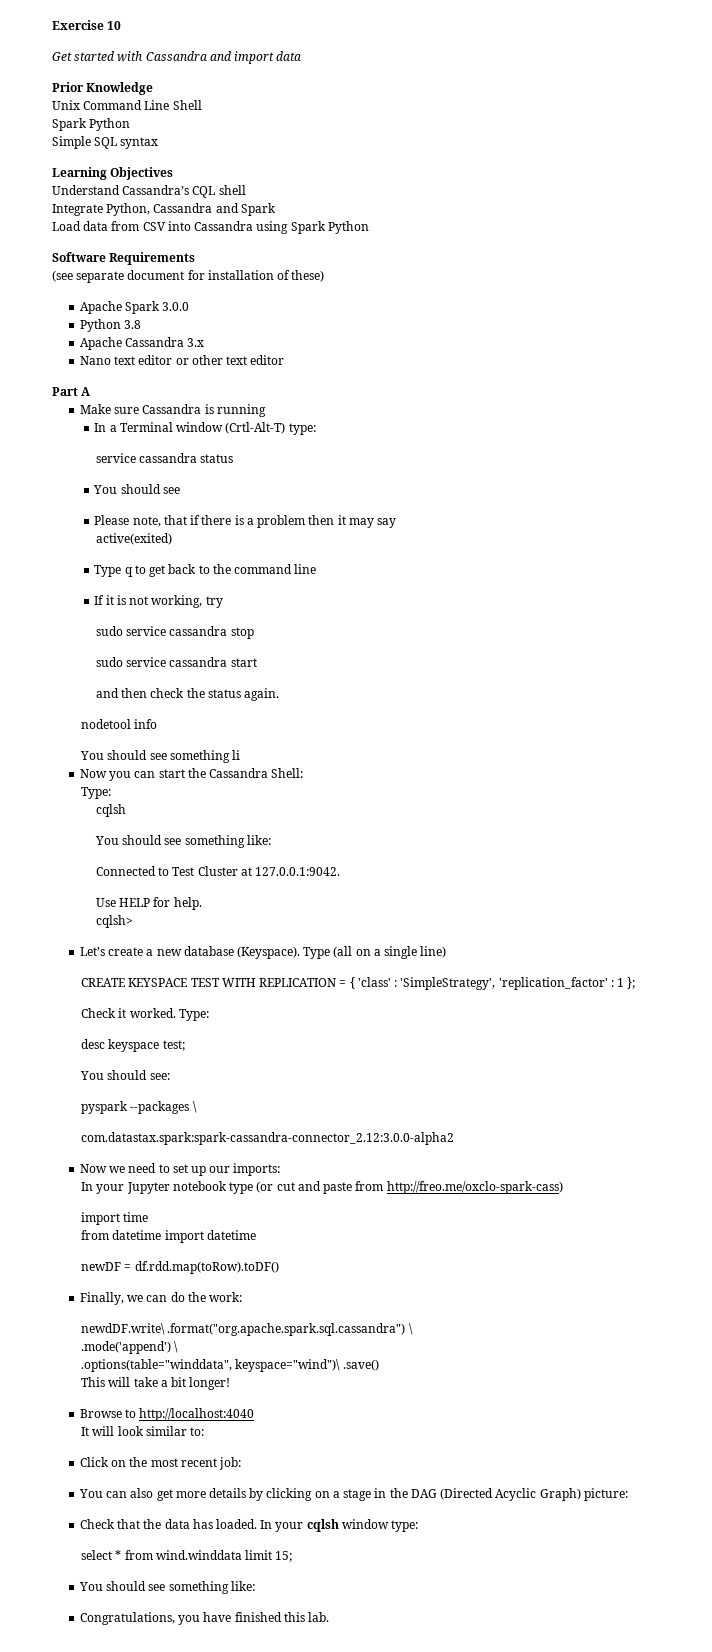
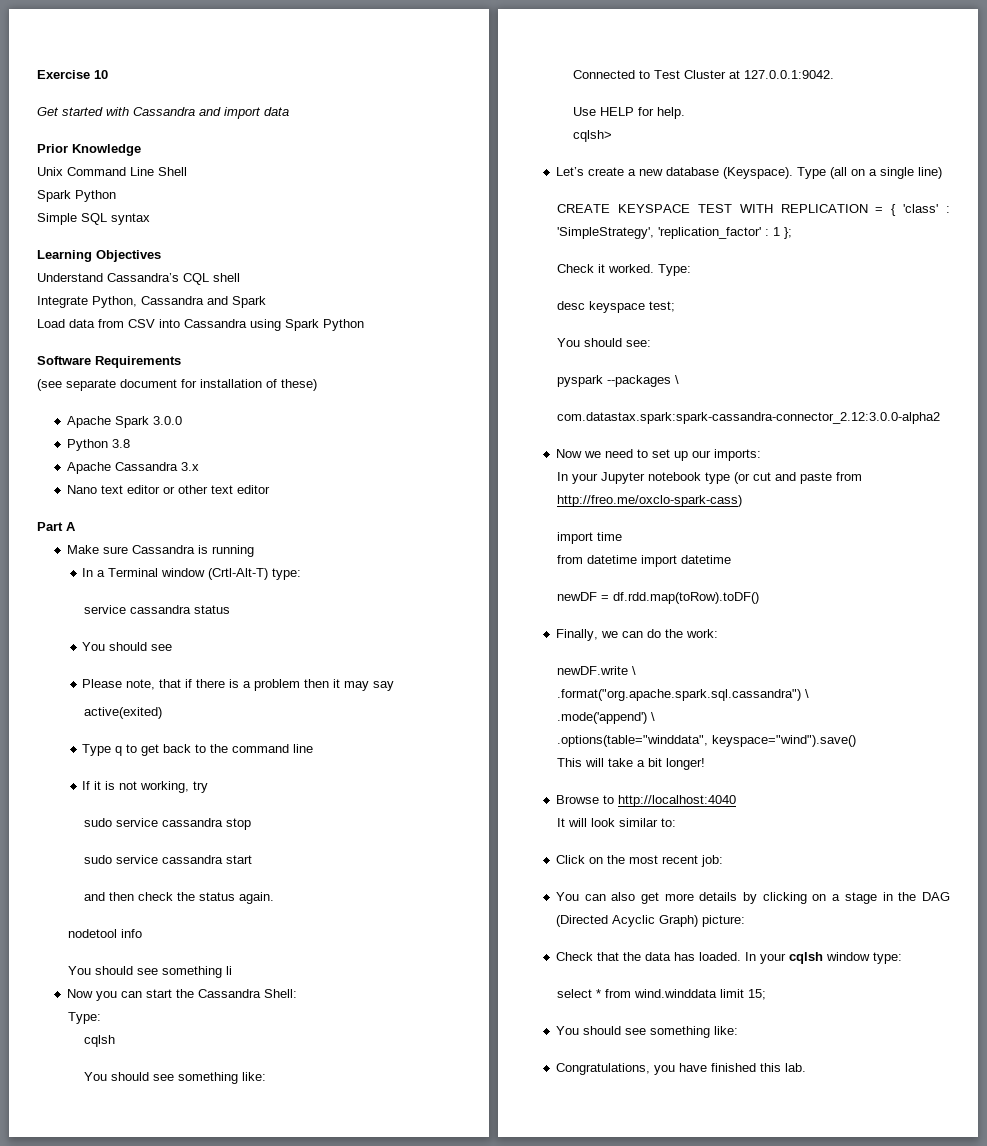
[81,1323,166,1335] newdDF.write\ -> [557,666,637,675] newDF.write \ //
[235,1359,379,1372] keyspace="wind")\ .save() -> [712,735,857,747] keyspace="wind").save()

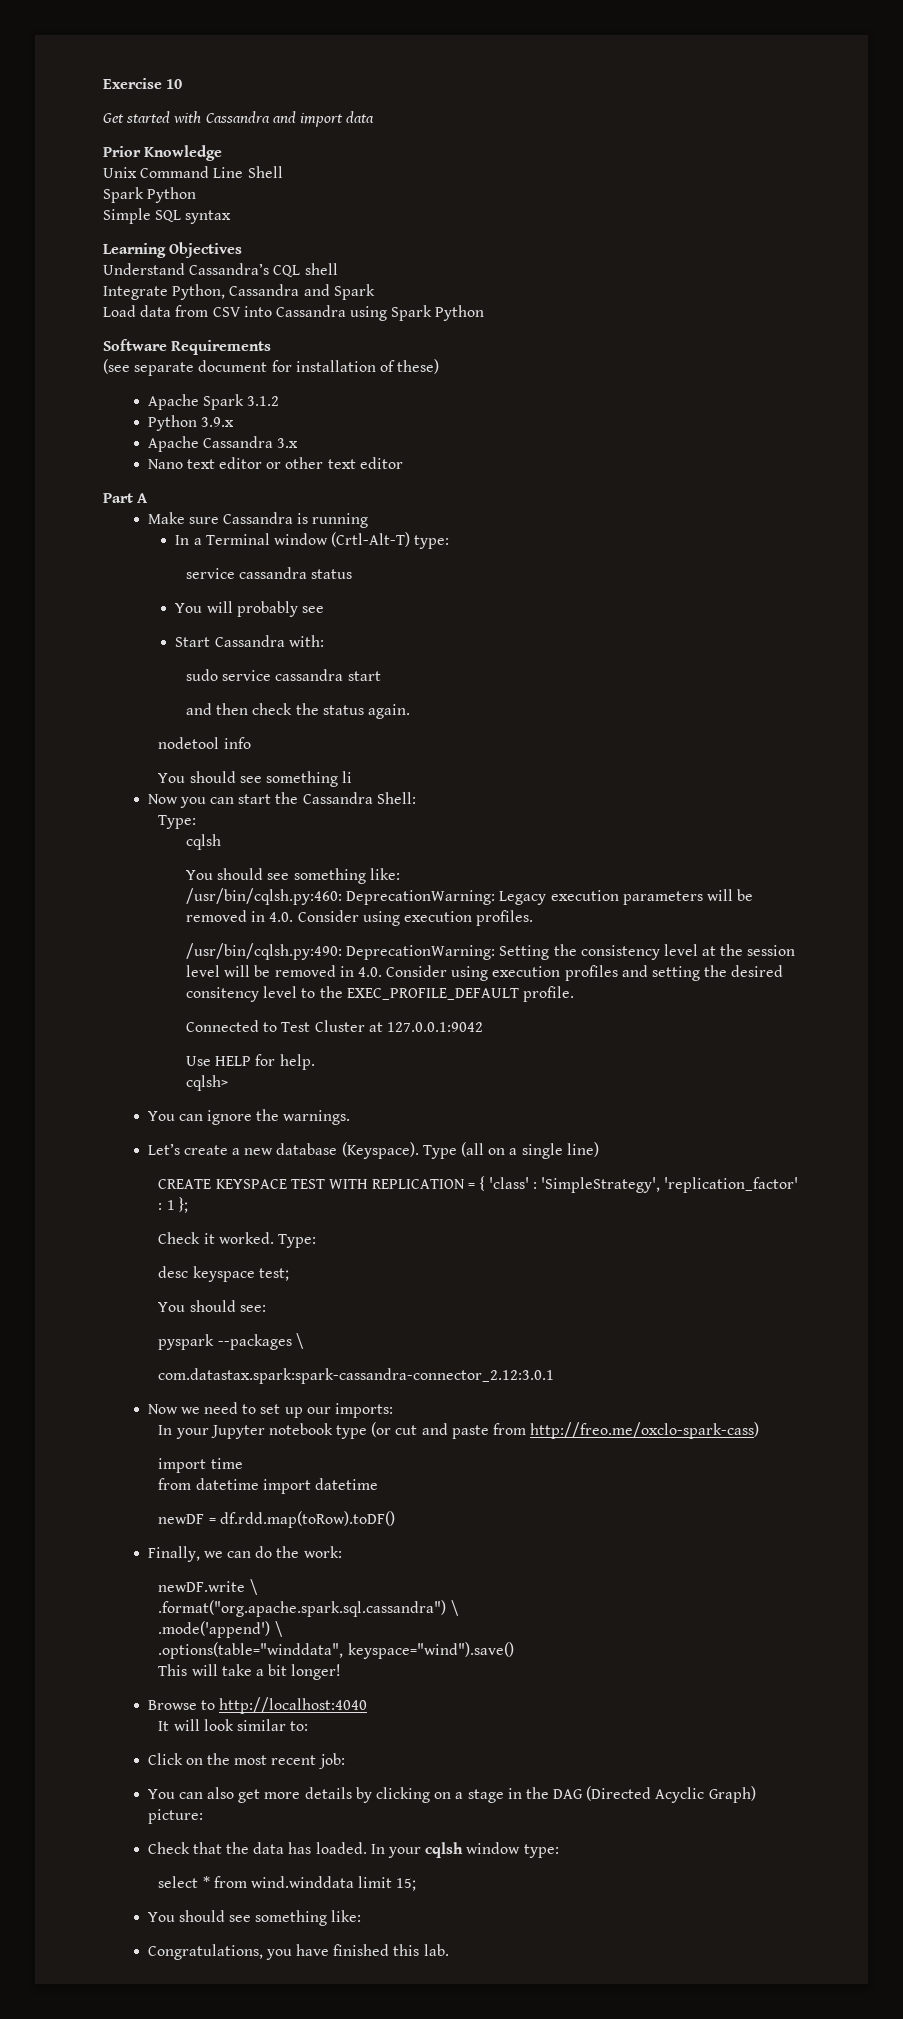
[152,416,182,425] [66,439,130,451] 3.0.0 // Python 3.8 -> [247,396,280,406] [147,415,234,431] 3.1.2 // Python 3.9.x
[109,642,148,651] should -> [206,601,298,617] will probably
[82,679,395,691] [83,707,162,719] [82,744,314,756] [82,781,209,793] [83,818,251,830] Please note, that if there is a problem then it may say // active(exited) // Type q to get back to the command line // If it is not working, try // sudo service cassandra stop -> [175,635,324,647] Start Cassandra with:
(266, 1076) none -> [185,888,754,905] [185,910,534,926] [185,943,796,960] [185,965,784,981] [185,986,574,1002] // /usr/bin/cqlsh.py:460: DeprecationWarning: Legacy execution parameters will be removed in 4.0. Consider using execution profiles. // /usr/bin/cqlsh.py:490: DeprecationWarning: Setting the consistency level at the session level will be removed in 4.0. Consider using execution profiles and setting the desired consitency level to the EXEC_PROFILE_DEFAULT profile.
[743,70,834,79] 127.0.0.1:9042. -> [386,1022,483,1032] 127.0.0.1:9042
(612, 136) none -> [147,1109,351,1125] // You can ignore the warnings.
[557,412,941,424] com.datastax.spark:spark-cassandra-connector_2.12:3.0.0-alpha2 -> [158,1368,555,1384] com.datastax.spark:spark-cassandra-connector_2.12:3.0.1

